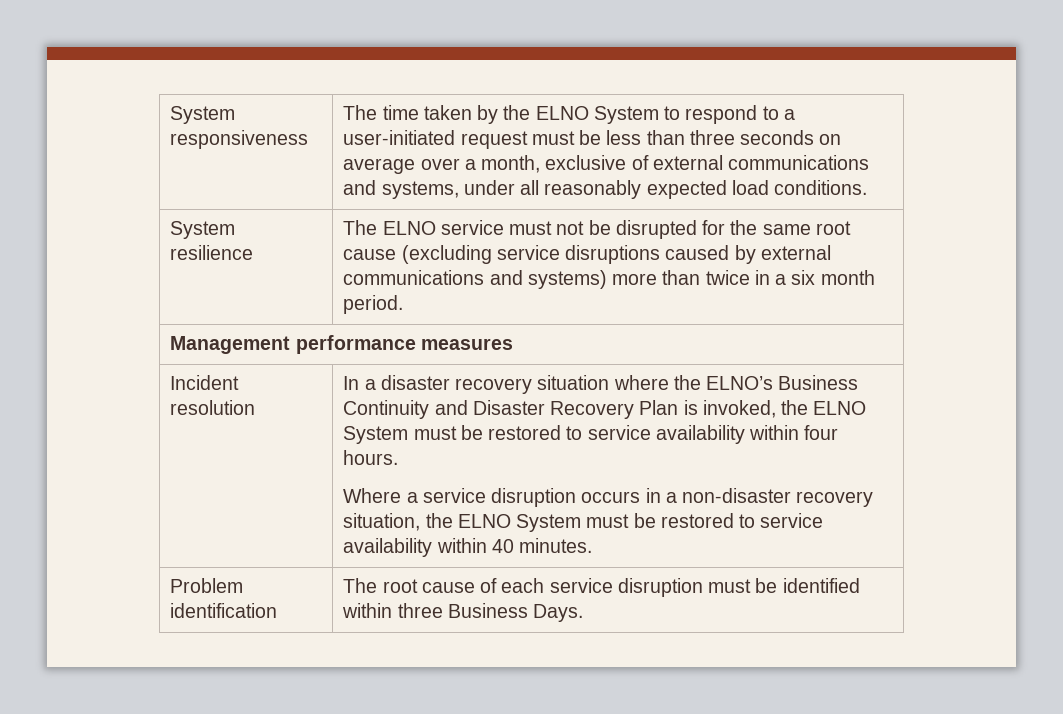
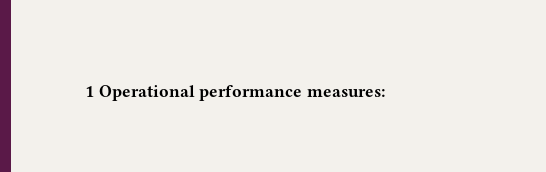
[170,106,236,124] [170,130,309,149] [343,105,795,124] [343,130,842,149] [343,155,870,174] [343,180,868,199] [170,221,236,239] [170,245,254,260] [343,220,851,239] [343,245,831,264] [343,270,875,289] [343,295,404,314] [170,335,513,354] [170,375,240,390] [170,400,256,415] [343,375,859,394] [343,400,867,419] [343,425,839,444] [343,450,399,465] [343,488,874,507] [343,513,824,532] [343,538,593,557] [170,578,244,593] [170,603,278,618] [343,578,860,597] [342,603,584,622] System responsiveness | The time taken by the ELNO System to respond to a user-initiated request must be less than three seconds on average over a month, exclusive of external communications and systems, under all reasonably expected load conditions. // System resilience | The ELNO service must not be disrupted for the same root cause (excluding service disruptions caused by external communications and systems) more than twice in a six month period. // Management performance measures // Incident resolution | In a disaster recovery situation where the ELNO’s Business Continuity and Disaster Recovery Plan is invoked, the ELNO System must be restored to service availability within four hours. // Where a service disruption occurs in a non-disaster recovery situation, the ELNO System must be restored to service availability within 40 minutes. // Problem identification | The root cause of each service disruption must be identified within three Business Days. -> [85,85,386,101] 1 Operational performance measures:

